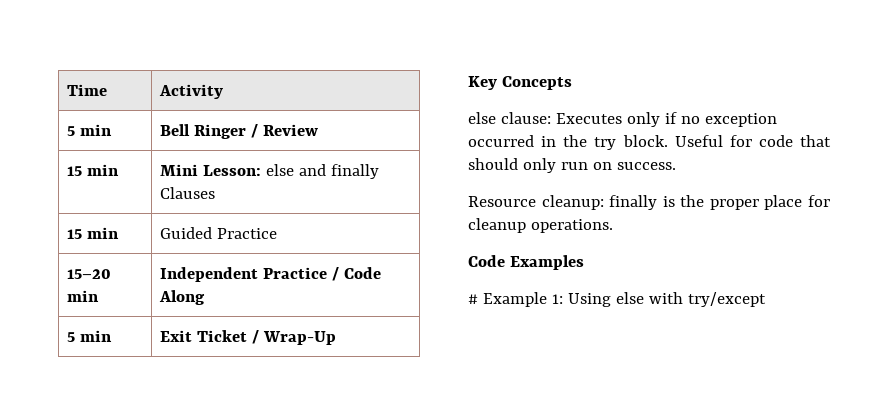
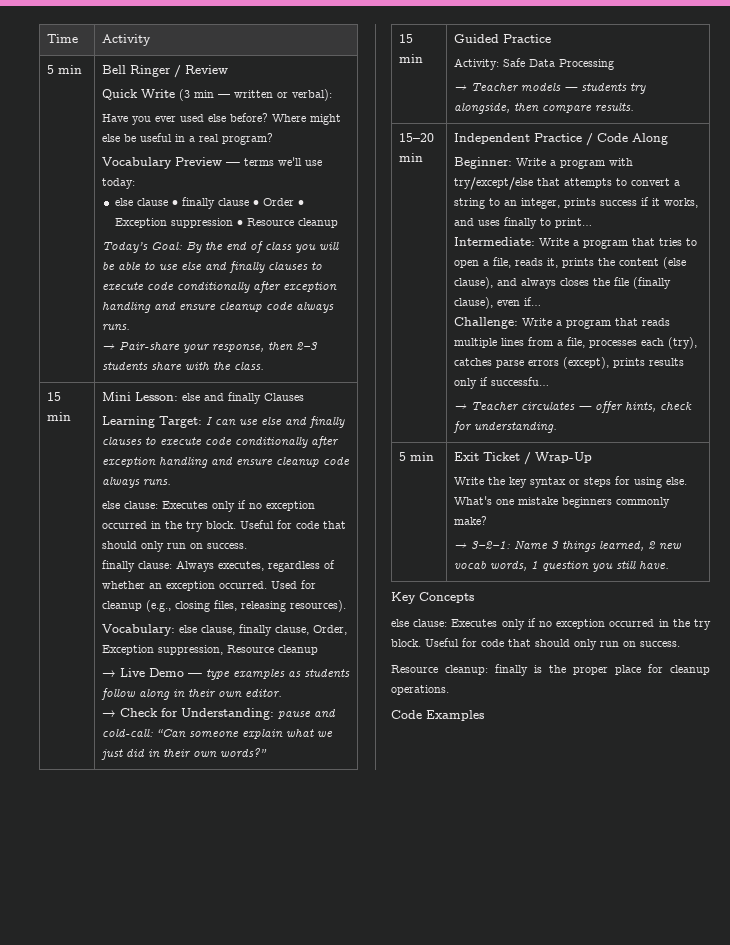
(318, 130) none -> [101,89,332,101] [101,113,341,125] [101,133,273,145] [101,157,322,169] [101,178,135,189] [114,197,304,209] [114,218,338,228] [101,241,339,253] [101,261,322,273] [101,281,337,293] [101,302,334,313] [101,324,130,331] [101,342,318,353] [101,362,264,371] // Quick Write (3 min — written or verbal): // Have you ever used else before? Where might else be useful in a real program? // Vocabulary Preview — terms we'll use today: // else clause • finally clause • Order • Exception suppression • Resource cleanup // Today’s Goal: By the end of class you will be able to use else and finally clauses to execute code conditionally after exception handling and ensure cleanup code always runs. // → Pair-share your response, then 2–3 students share with the class.
[66,227,119,239] [159,227,277,239] // 15 min | Guided Practice -> [101,416,345,428] [101,436,339,448] [101,457,350,468] [101,477,171,488] [101,500,315,512] [101,520,346,532] [101,541,247,552] [101,560,335,572] [101,580,316,591] [101,600,346,612] [101,624,347,636] [101,645,318,655] [101,668,350,680] [100,688,282,700] [101,708,336,720] [101,729,333,739] [100,748,267,760] [398,34,413,43] [398,54,423,63] [453,34,551,43] [453,58,614,70] [453,83,646,94] [453,103,634,114] // Learning Target: I can use else and finally clauses to execute code conditionally after exception handling and ensure cleanup code always runs. // else clause: Executes only if no exception occurred in the try block. Useful for code that should only run on success. // finally clause: Always executes, regardless of whether an exception occurred. Used for cleanup (e.g., closing files, releasing resources). // Vocabulary: else clause, finally clause, Order, Exception suppression, Resource cleanup // → Live Demo — type examples as students follow along in their own editor. // → Check for Understanding: pause and cold-call: “Can someone explain what we just did in their own words?” // 15 min | Guided Practice // Activity: Safe Data Processing // → Teacher models — students try alongside, then compare results.
(205, 297) none -> [453,157,633,169] [453,177,680,190] [453,197,698,209] [453,217,592,229] [453,237,697,249] [453,257,686,269] [453,277,671,289] [453,297,541,309] [453,317,670,329] [453,337,697,349] [453,357,684,369] [453,377,549,389] [453,401,692,413] [452,421,557,433] // Beginner: Write a program with try/except/else that attempts to convert a string to an integer, prints success if it works, and uses finally to print… // Intermediate: Write a program that tries to open a file, reads it, prints the content (else clause), and always closes the file (finally clause), even if… // Challenge: Write a program that reads multiple lines from a file, processes each (try), catches parse errors (except), prints results only if successfu… // → Teacher circulates — offer hints, check for understanding.
(336, 338) none -> [453,476,687,488] [453,496,670,508] [453,516,487,525] [453,540,682,552] [453,560,669,572] // Write the key syntax or steps for using else. What's one mistake beginners commonly make? // → 3–2–1: Name 3 things learned, 2 new vocab words, 1 question you still have.
[468,292,766,307] // # Example 1: Using else with try/except -> (484, 715) none

